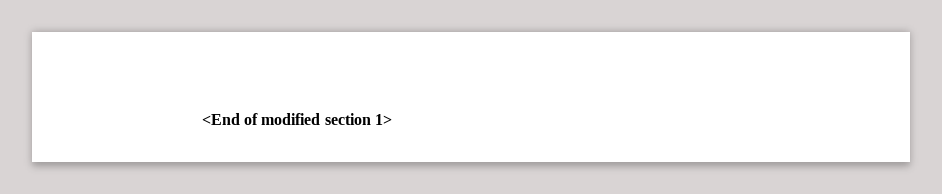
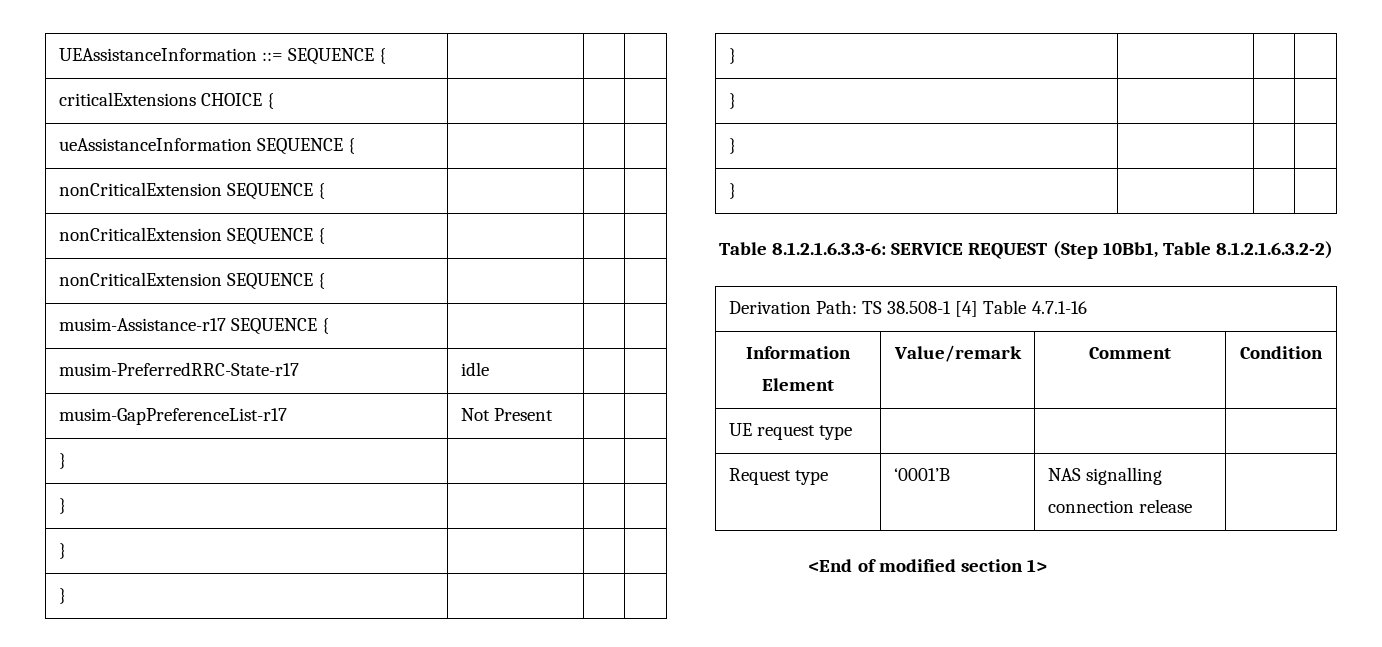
(201, 119) none -> [58,48,387,65] [58,92,275,109] [58,138,356,155] [58,182,326,200] [58,227,326,245] [58,272,326,290] [58,318,330,335] [58,362,299,376] [460,362,489,376] [58,408,287,425] [460,408,553,421] [58,453,66,469] [58,498,66,514] [58,543,66,559] [58,588,66,604] [728,48,736,64] [728,93,736,109] [728,138,736,154] [728,183,736,199] [719,241,1333,259] [728,300,1087,317] [746,346,851,359] [762,378,834,391] [893,345,1022,362] [1089,347,1171,359] [1240,346,1323,359] [728,423,853,440] [728,468,828,485] [893,468,950,481] [1047,467,1162,485] [1047,499,1192,513] UEAssistanceInformation ::= SEQUENCE { | | | // criticalExtensions CHOICE { | | | // ueAssistanceInformation SEQUENCE { | | | // nonCriticalExtension SEQUENCE { | | | // nonCriticalExtension SEQUENCE { | | | // nonCriticalExtension SEQUENCE { | | | // musim-Assistance-r17 SEQUENCE { | | | // musim-PreferredRRC-State-r17 | idle | | // musim-GapPreferenceList-r17 | Not Present | | // } | | | // } | | | // } | | | // } | | | // } | | | // } | | | // } | | | // } | | | // Table 8.1.2.1.6.3.3-6: SERVICE REQUEST (Step 10Bb1, Table 8.1.2.1.6.3.2-2) // Derivation Path: TS 38.508-1 [4] Table 4.7.1-16 // Information Element | Value/remark | Comment | Condition // UE request type | | | // Request type | ‘0001’B | NAS signalling connection release | //

